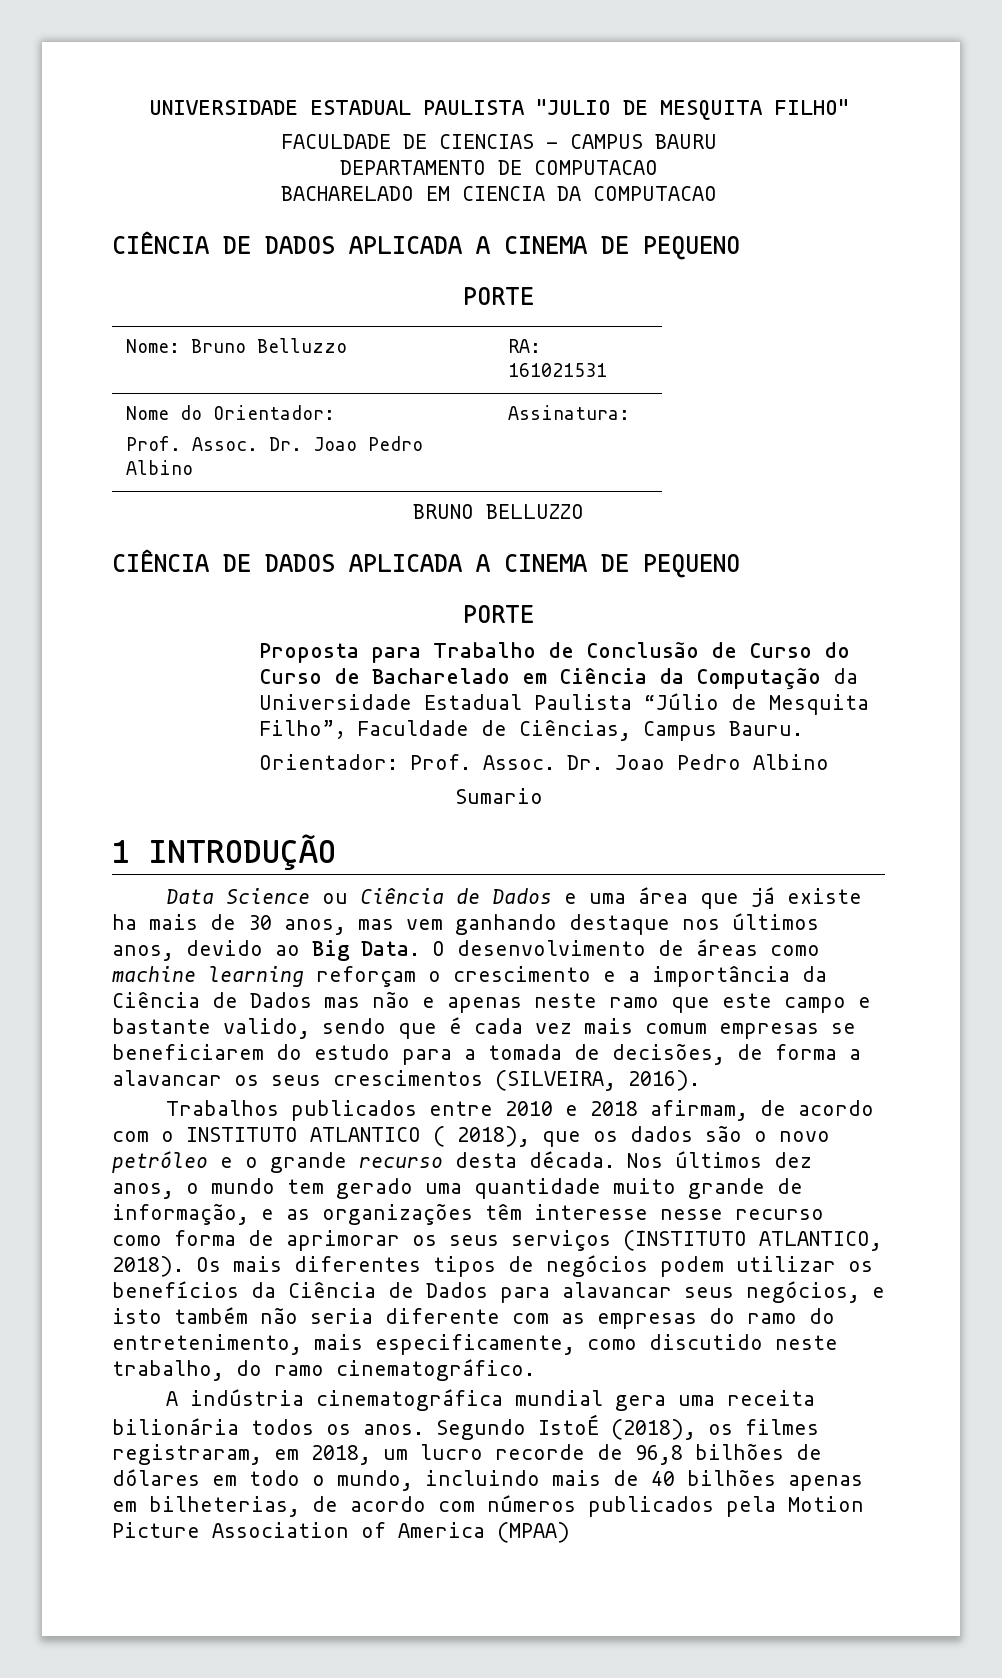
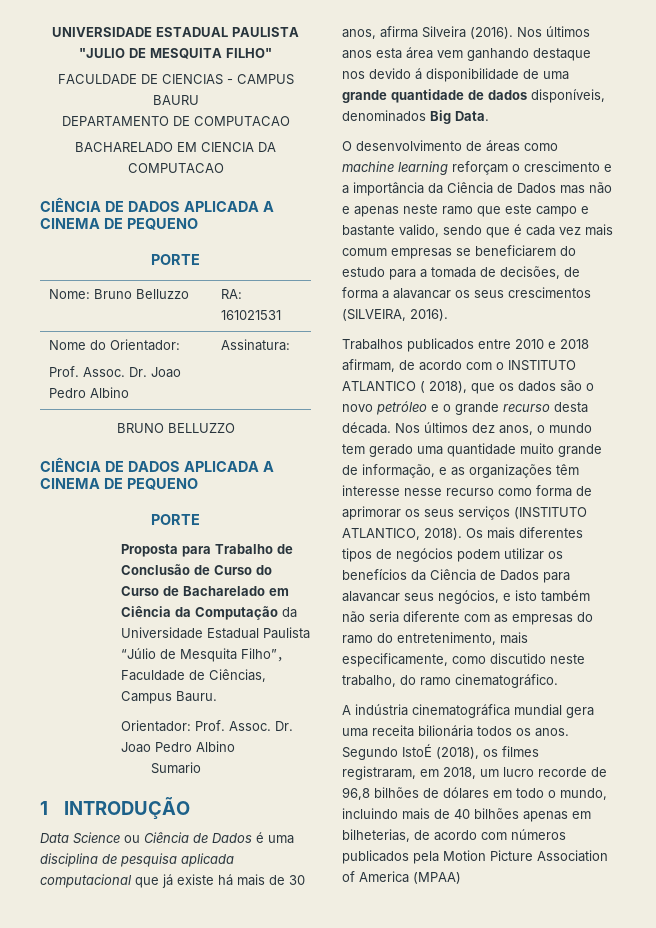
[563,887,688,904] e uma área -> [256,832,294,844] [40,853,234,867] [40,874,132,888] é uma disciplina de pesquisa aplicada computacional
[112,914,137,930] ha -> [218,874,233,886] há
[358,913,819,935] [112,940,300,961] mas vem ganhando destaque nos últimos anos, devido ao -> [380,26,590,39] [342,47,591,61] [342,68,569,82] [342,89,605,103] [342,110,426,122] afirma Silveira (2016). Nos últimos anos esta área vem ganhando destaque nos devido á disponibilidade de uma grande quantidade de dados disponíveis, denominados
(420, 948) none -> (489, 116) //

